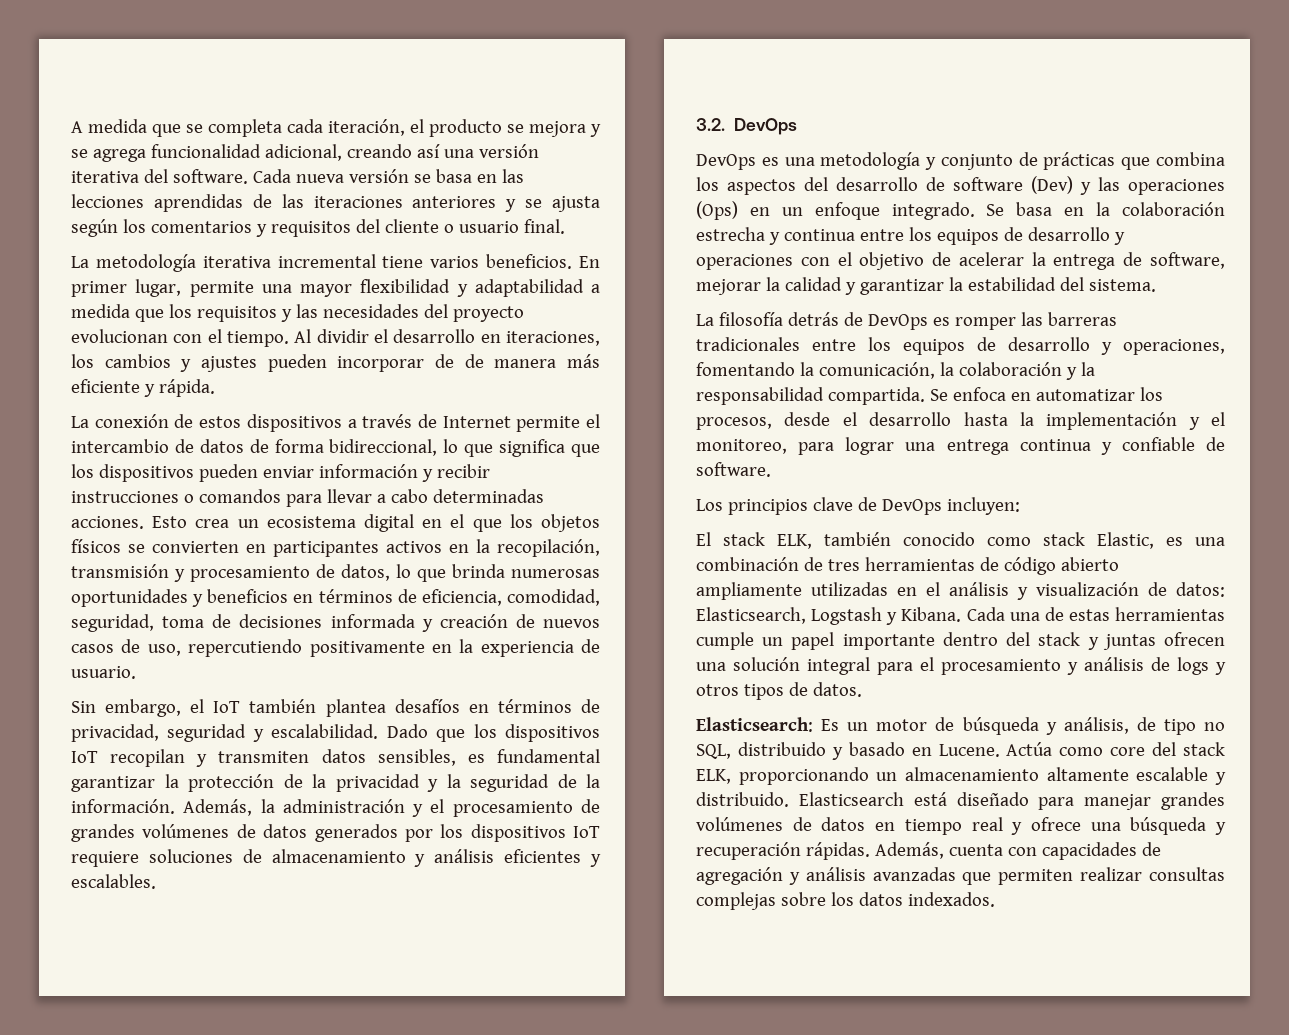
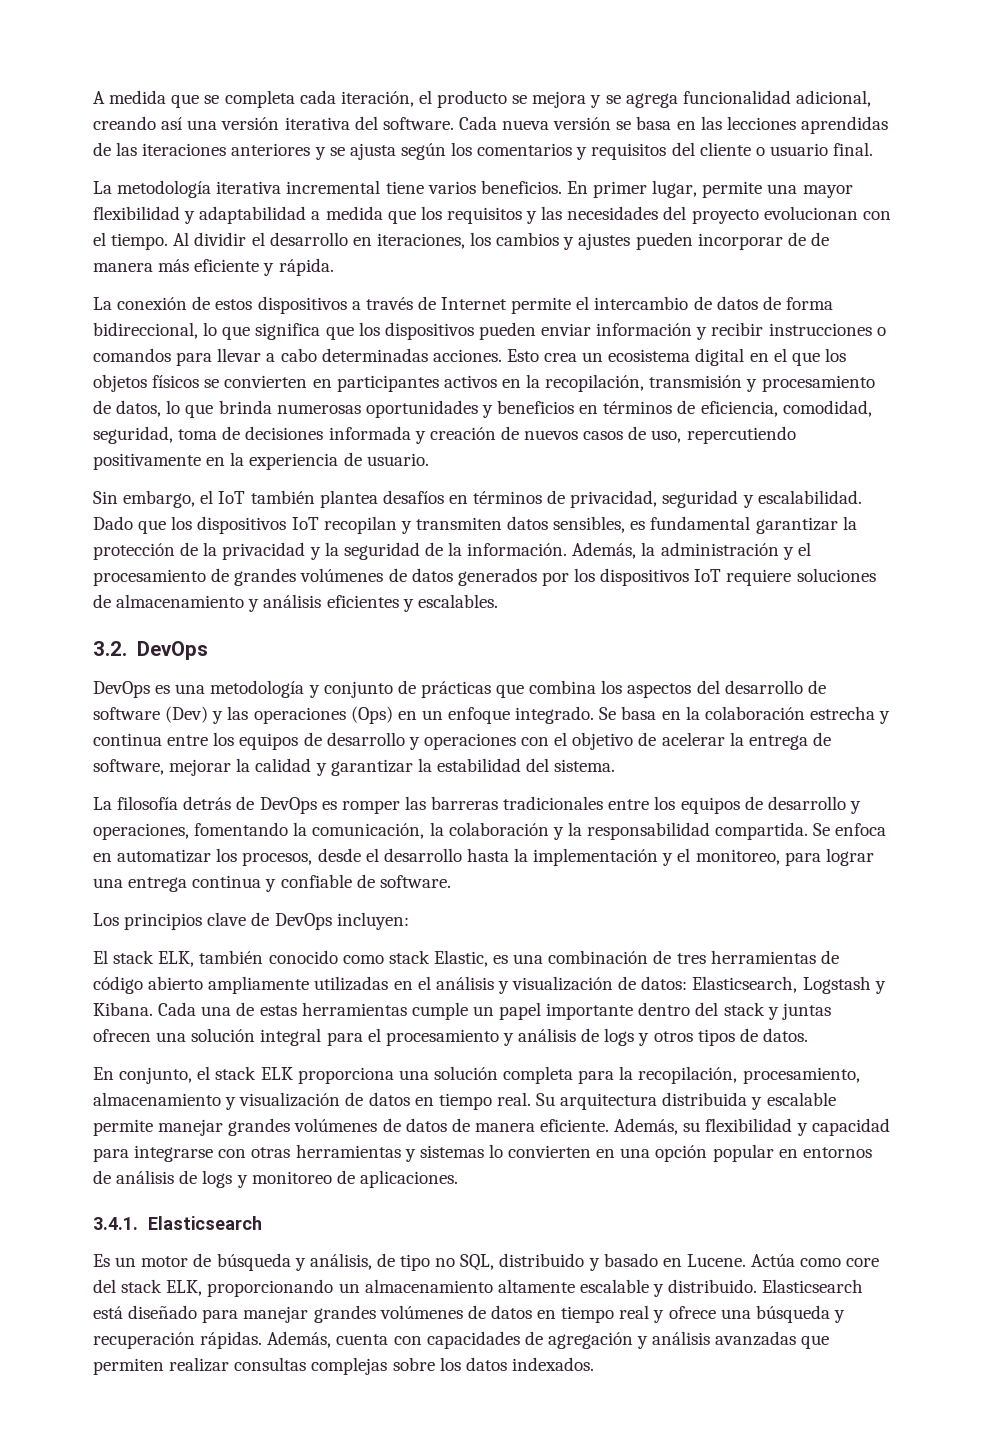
[696,717,813,732] Elasticsearch: -> [93,1066,860,1084] [93,1092,836,1110] [93,1118,890,1136] [93,1144,872,1162] [93,1170,458,1188] [93,1216,262,1230] En conjunto, el stack ELK proporciona una solución completa para la recopilación, procesamiento, almacenamiento y visualización de datos en tiempo real. Su arquitectura distribuida y escalable permite manejar grandes volúmenes de datos de manera eficiente. Además, su flexibilidad y capacidad para integrarse con otras herramientas y sistemas lo convierten en una opción popular en entornos de análisis de logs y monitoreo de aplicaciones. // 3.4.1. Elasticsearch //

